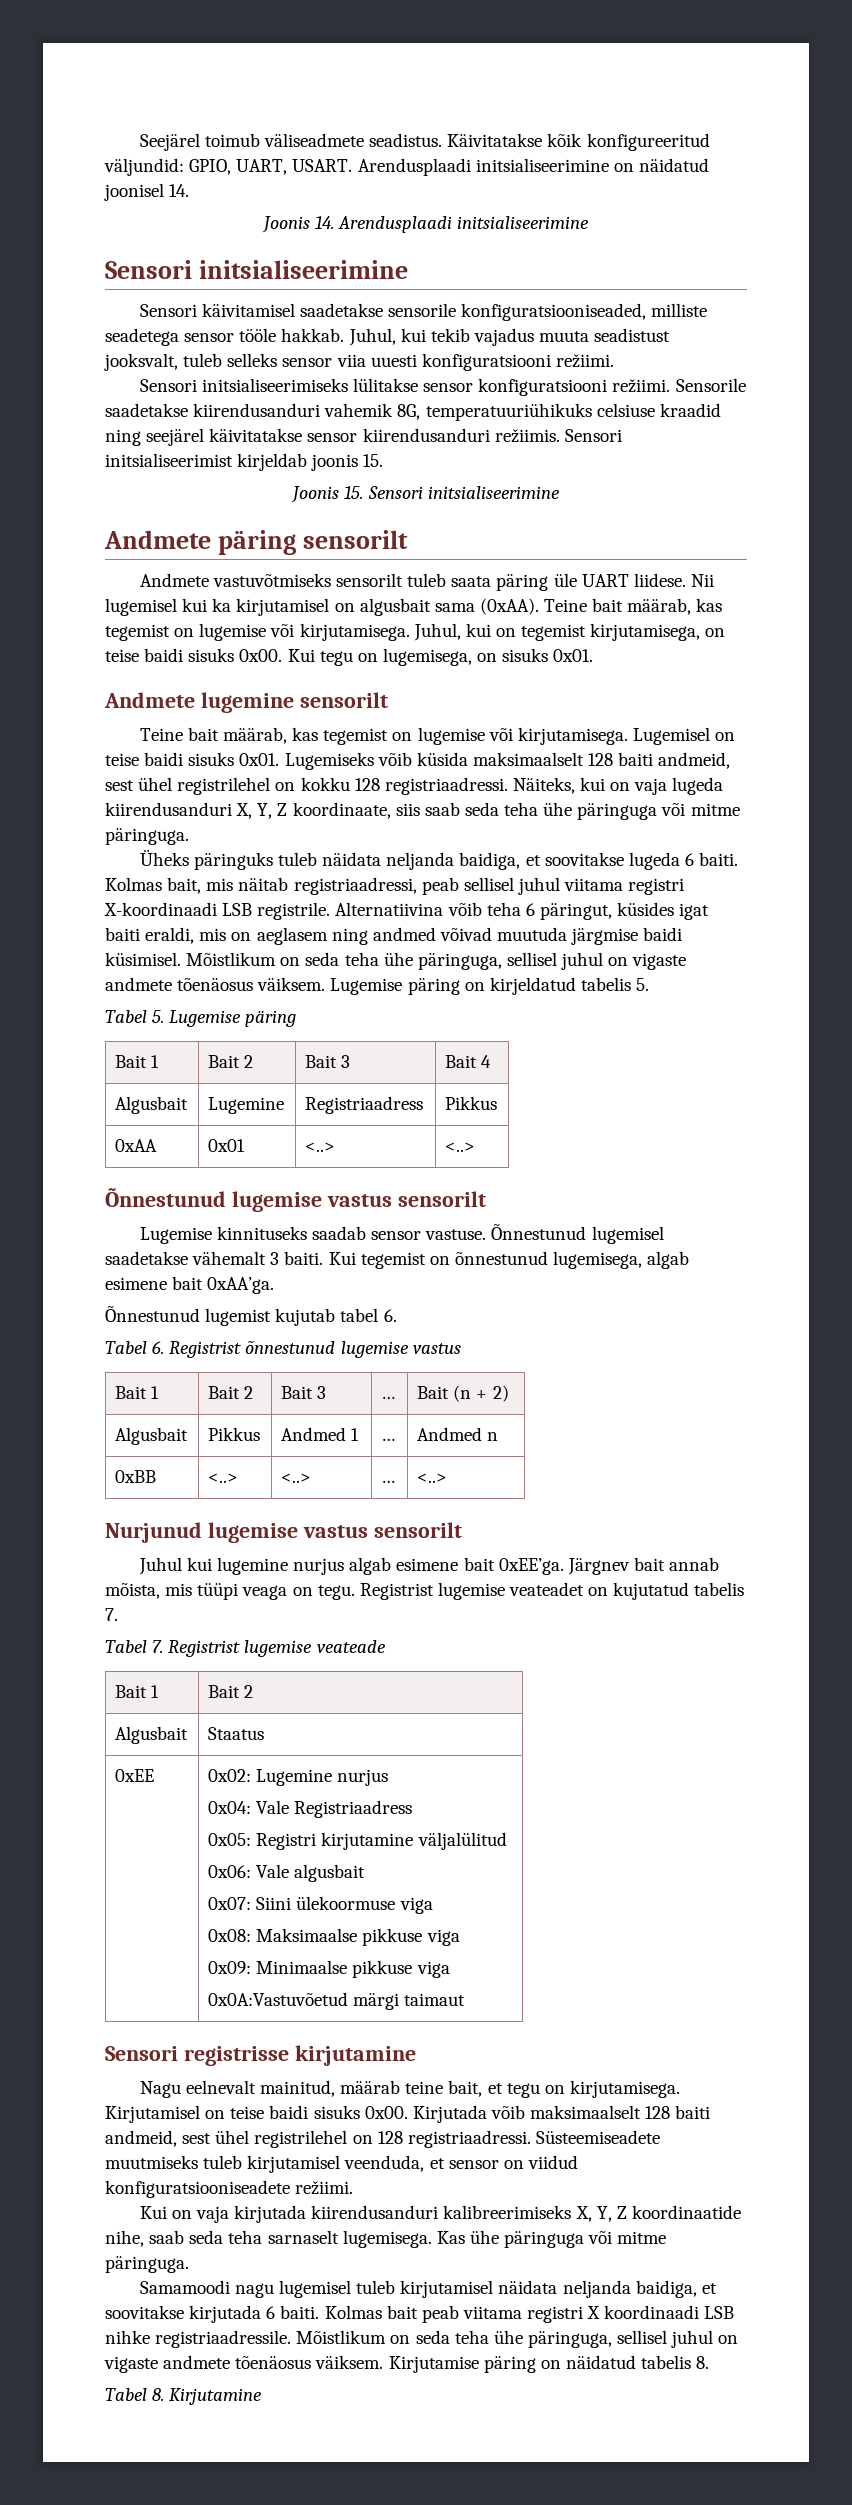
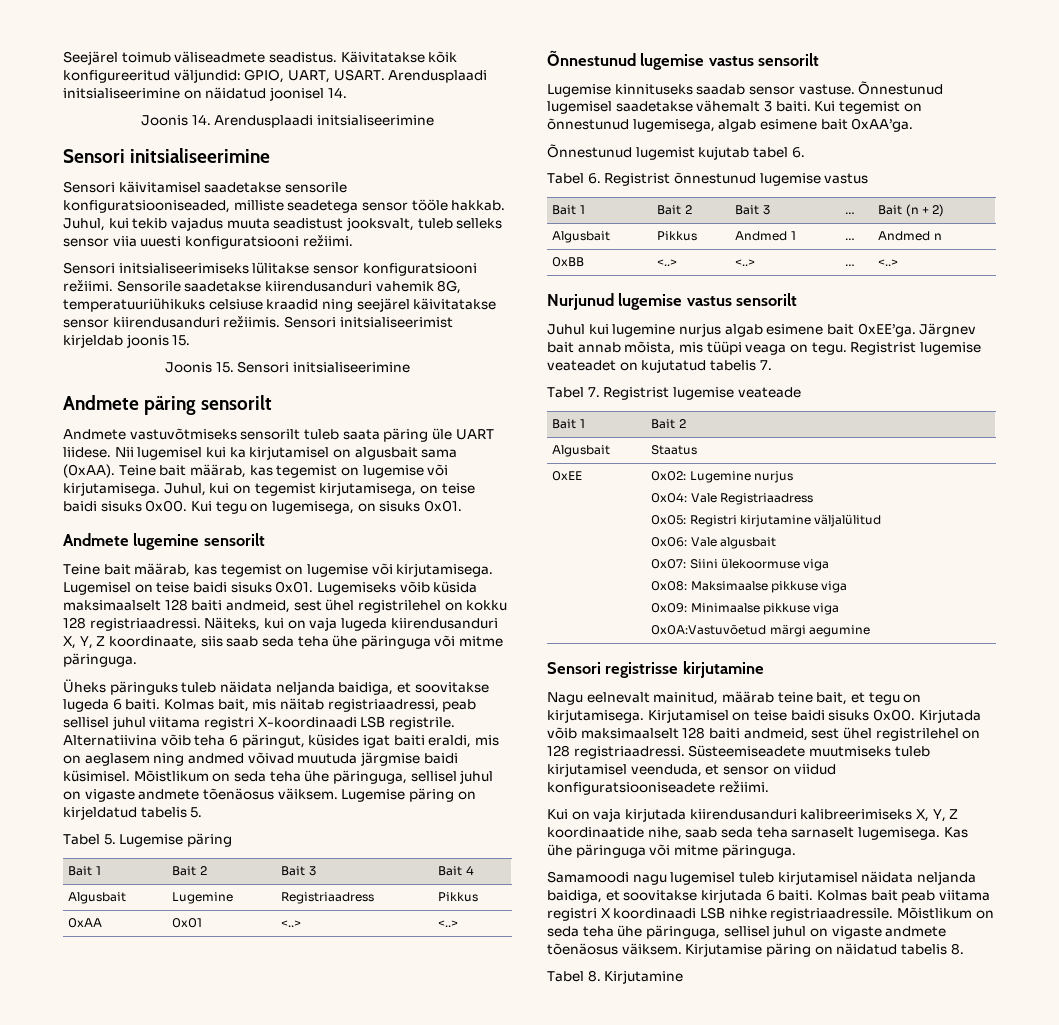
[404,1993,466,2006] taimaut -> [808,625,870,637] aegumine

